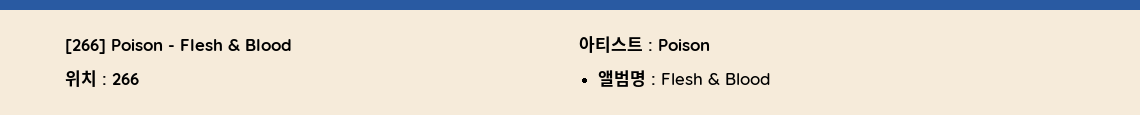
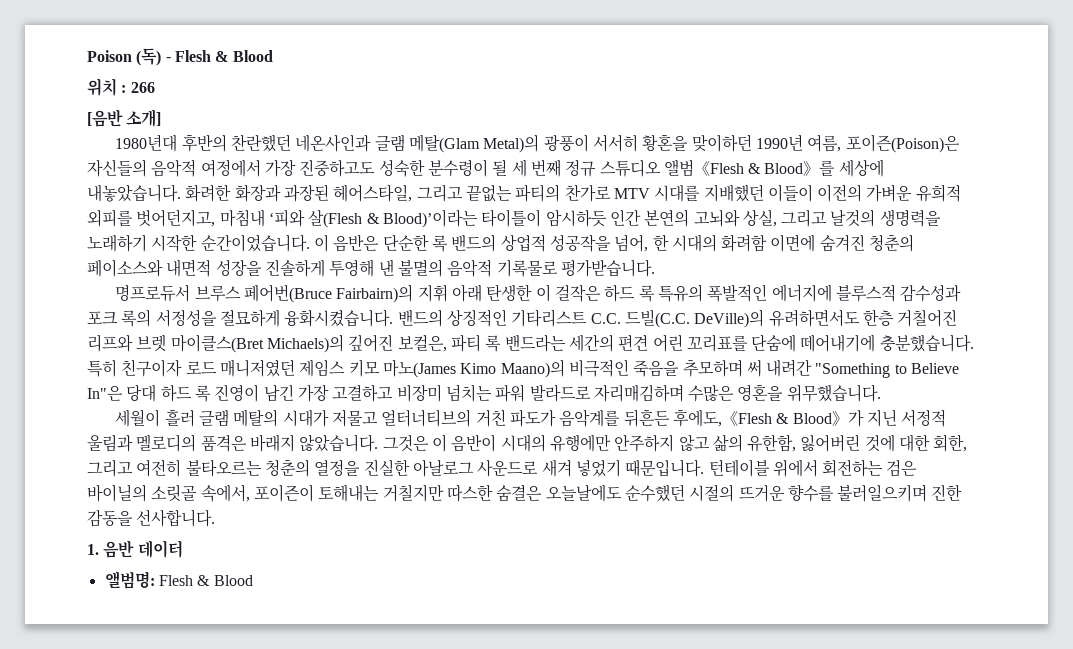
[65,39,163,54] [266] Poison -> [87,48,162,66] Poison (독)
[579,36,710,53] [597,70,656,87] 아티스트 : Poison // 앨범명 : -> [87,109,162,127] [115,134,960,153] [87,159,884,177] [87,184,961,202] [87,209,941,228] [87,234,915,252] [87,259,655,277] [115,284,962,303] [87,309,958,328] [87,334,974,353] [87,359,960,378] [87,384,881,402] [115,409,947,427] [87,434,968,452] [87,459,918,477] [87,484,963,502] [87,509,216,527] [87,540,183,558] [104,571,155,589] [음반 소개] // 1980년대 후반의 찬란했던 네온사인과 글램 메탈(Glam Metal)의 광풍이 서서히 황혼을 맞이하던 1990년 여름, 포이즌(Poison)은 자신들의 음악적 여정에서 가장 진중하고도 성숙한 분수령이 될 세 번째 정규 스튜디오 앨범《Flesh & Blood》를 세상에 내놓았습니다. 화려한 화장과 과장된 헤어스타일, 그리고 끝없는 파티의 찬가로 MTV 시대를 지배했던 이들이 이전의 가벼운 유희적 외피를 벗어던지고, 마침내 ‘피와 살(Flesh & Blood)’이라는 타이틀이 암시하듯 인간 본연의 고뇌와 상실, 그리고 날것의 생명력을 노래하기 시작한 순간이었습니다. 이 음반은 단순한 록 밴드의 상업적 성공작을 넘어, 한 시대의 화려함 이면에 숨겨진 청춘의 페이소스와 내면적 성장을 진솔하게 투영해 낸 불멸의 음악적 기록물로 평가받습니다. // 명프로듀서 브루스 페어번(Bruce Fairbairn)의 지휘 아래 탄생한 이 걸작은 하드 록 특유의 폭발적인 에너지에 블루스적 감수성과 포크 록의 서정성을 절묘하게 융화시켰습니다. 밴드의 상징적인 기타리스트 C.C. 드빌(C.C. DeVille)의 유려하면서도 한층 거칠어진 리프와 브렛 마이클스(Bret Michaels)의 깊어진 보컬은, 파티 록 밴드라는 세간의 편견 어린 꼬리표를 단숨에 떼어내기에 충분했습니다. 특히 친구이자 로드 매니저였던 제임스 키모 마노(James Kimo Maano)의 비극적인 죽음을 추모하며 써 내려간 "Something to Believe In"은 당대 하드 록 진영이 남긴 가장 고결하고 비장미 넘치는 파워 발라드로 자리매김하며 수많은 영혼을 위무했습니다. // 세월이 흘러 글램 메탈의 시대가 저물고 얼터너티브의 거친 파도가 음악계를 뒤흔든 후에도,《Flesh & Blood》가 지닌 서정적 울림과 멜로디의 품격은 바래지 않았습니다. 그것은 이 음반이 시대의 유행에만 안주하지 않고 삶의 유한함, 잃어버린 것에 대한 회한, 그리고 여전히 불타오르는 청춘의 열정을 진실한 아날로그 사운드로 새겨 넣었기 때문입니다. 턴테이블 위에서 회전하는 검은 바이닐의 소릿골 속에서, 포이즌이 토해내는 거칠지만 따스한 숨결은 오늘날에도 순수했던 시절의 뜨거운 향수를 불러일으키며 진한 감동을 선사합니다. // 1. 음반 데이터 // 앨범명:

